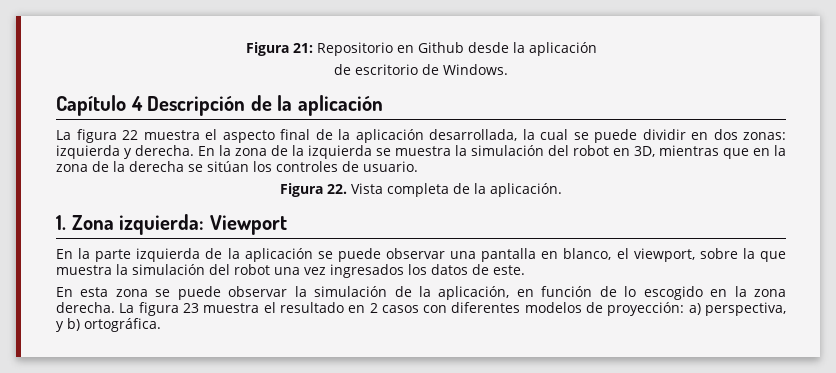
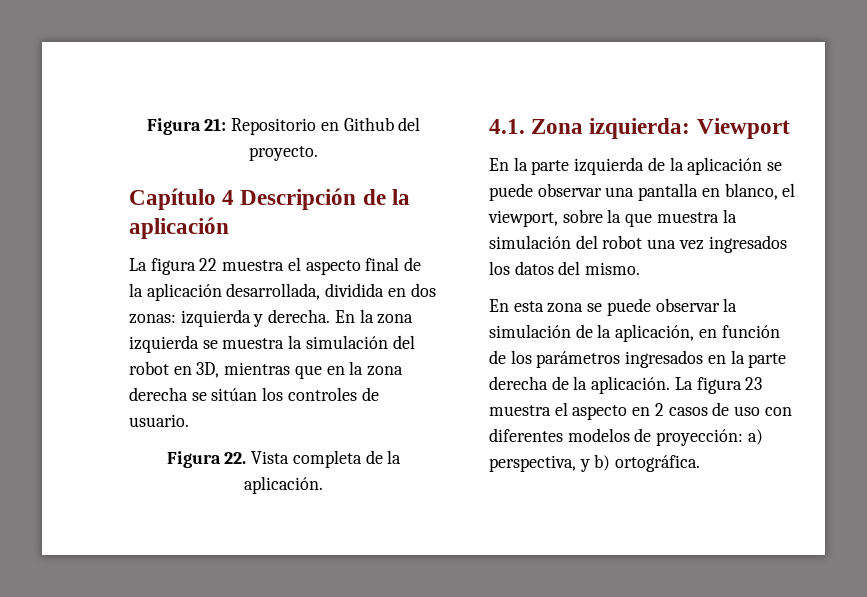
[467,42,597,56] [334,64,508,75] desde la aplicación // de escritorio de Windows. -> [398,117,421,131] [249,146,318,161] del proyecto.
[522,129,686,143] la cual se puede dividir -> [325,283,385,297] dividida
[271,145,304,156] de la -> (414, 319) none
[92,161,125,172] de la -> (404, 371) none
[56,215,66,230] 1. -> [489,119,525,134] 4.1.
[472,264,525,275] de este. -> [558,261,641,275] del mismo.
[624,286,787,300] [56,302,115,313] lo escogido en la zona derecha. -> [510,350,787,368] [489,376,671,394] los parámetros ingresados en la parte derecha de la aplicación.
[279,302,344,313] resultado -> [572,405,628,420] aspecto
(419, 309) none -> [712,402,761,416] de uso

